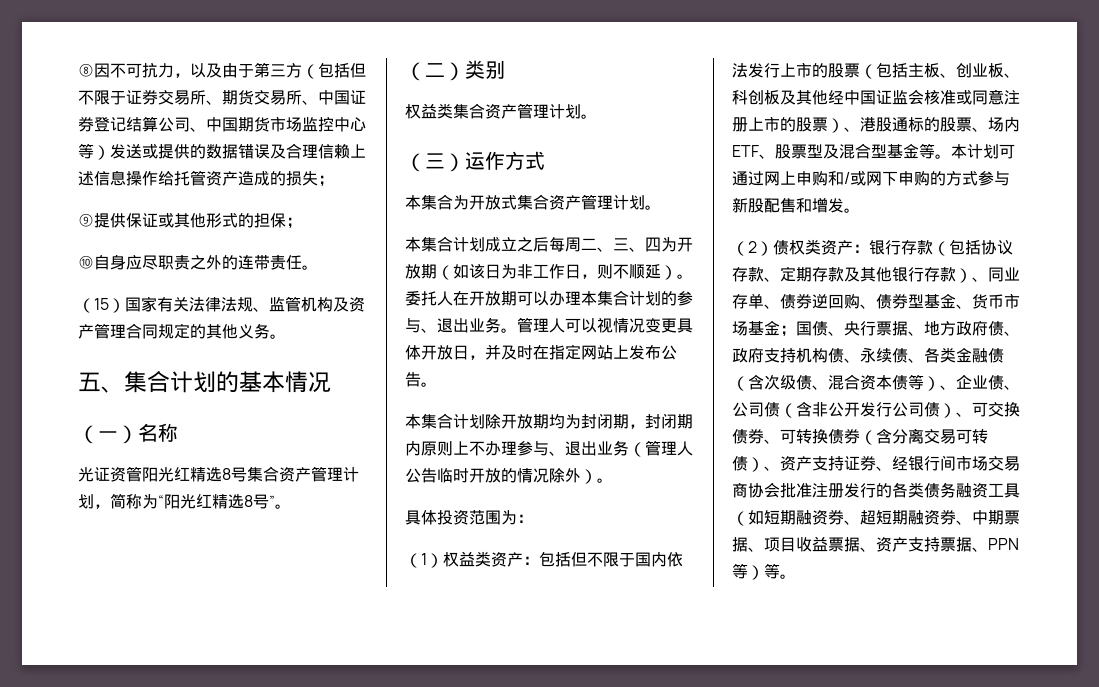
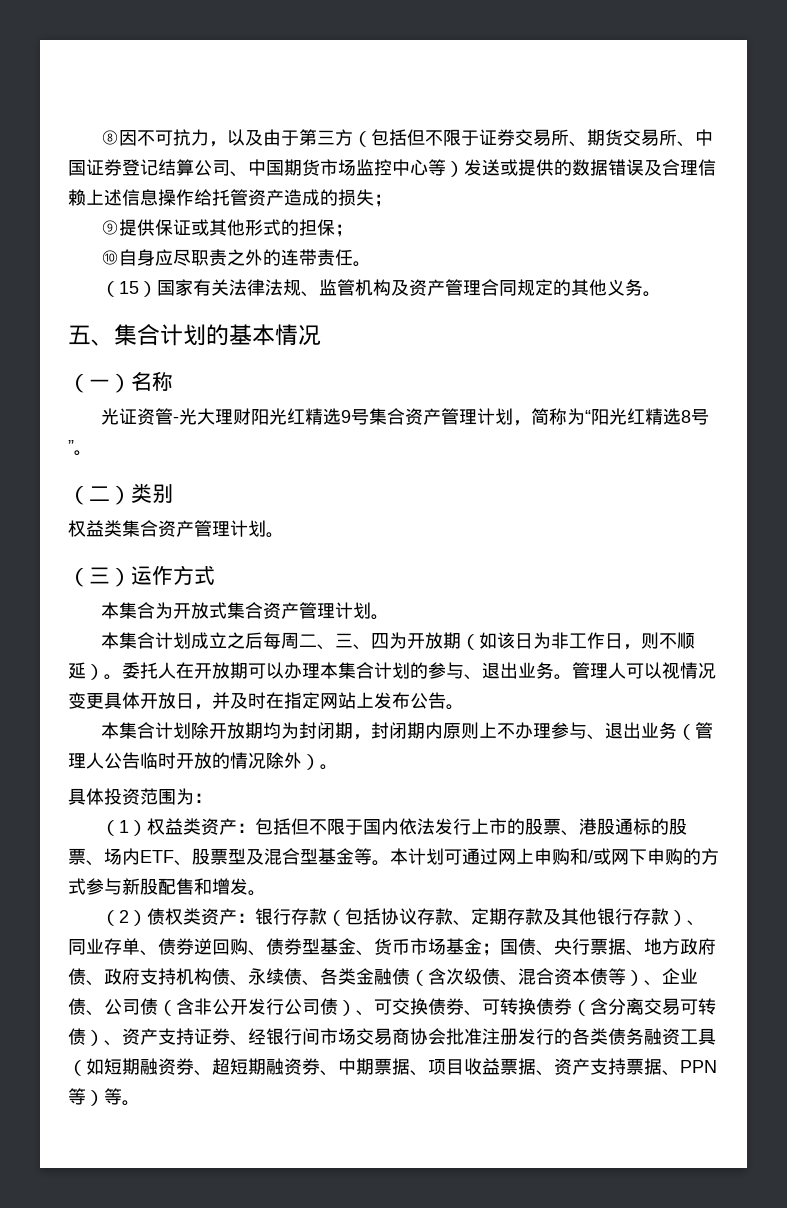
[142,467,231,482] 阳光红精选8 -> [172,408,351,425] -光大理财阳光红精选9
[860,62,1020,79] [732,89,1020,105] [732,116,844,133] （包括主板、创业板、科创板及其他经中国证监会核准或同意注册上市的股票） -> (561, 826) none

